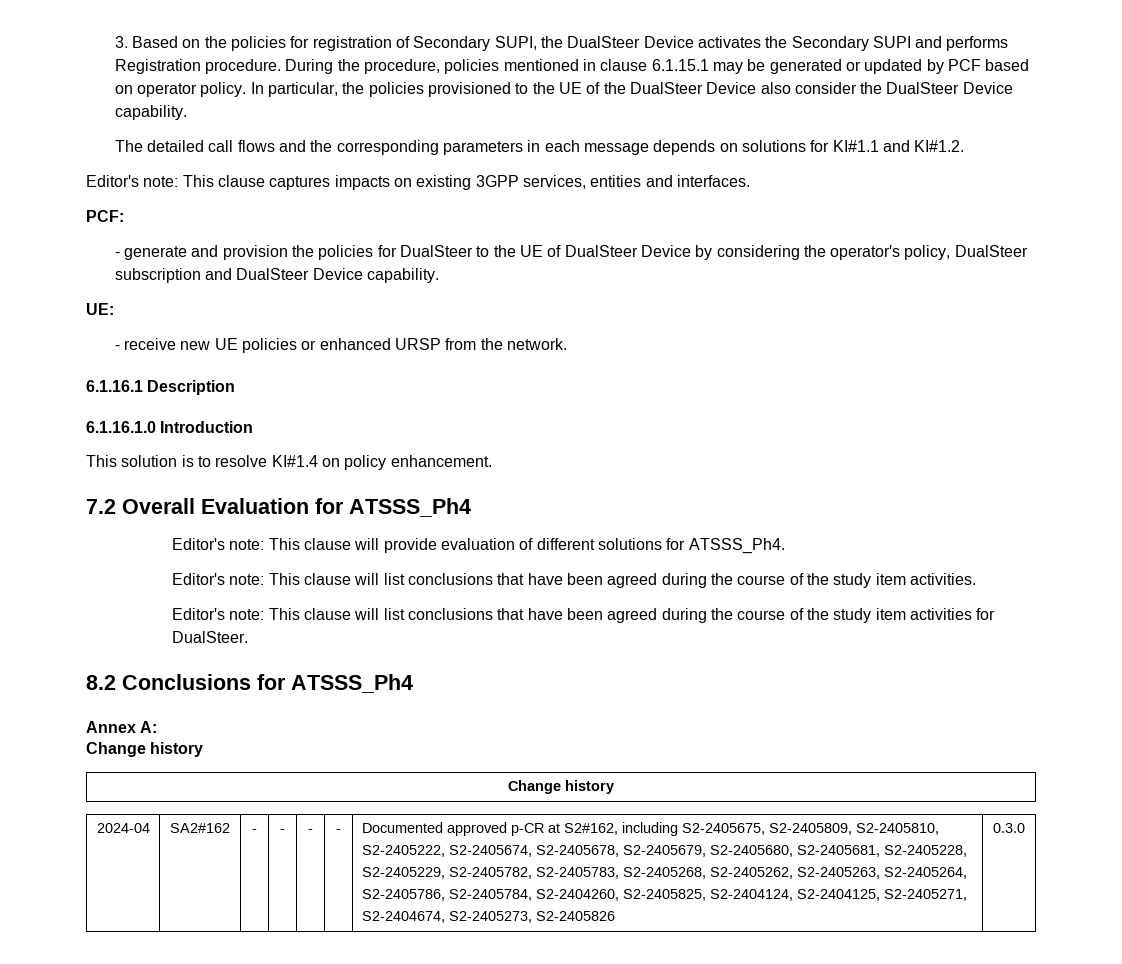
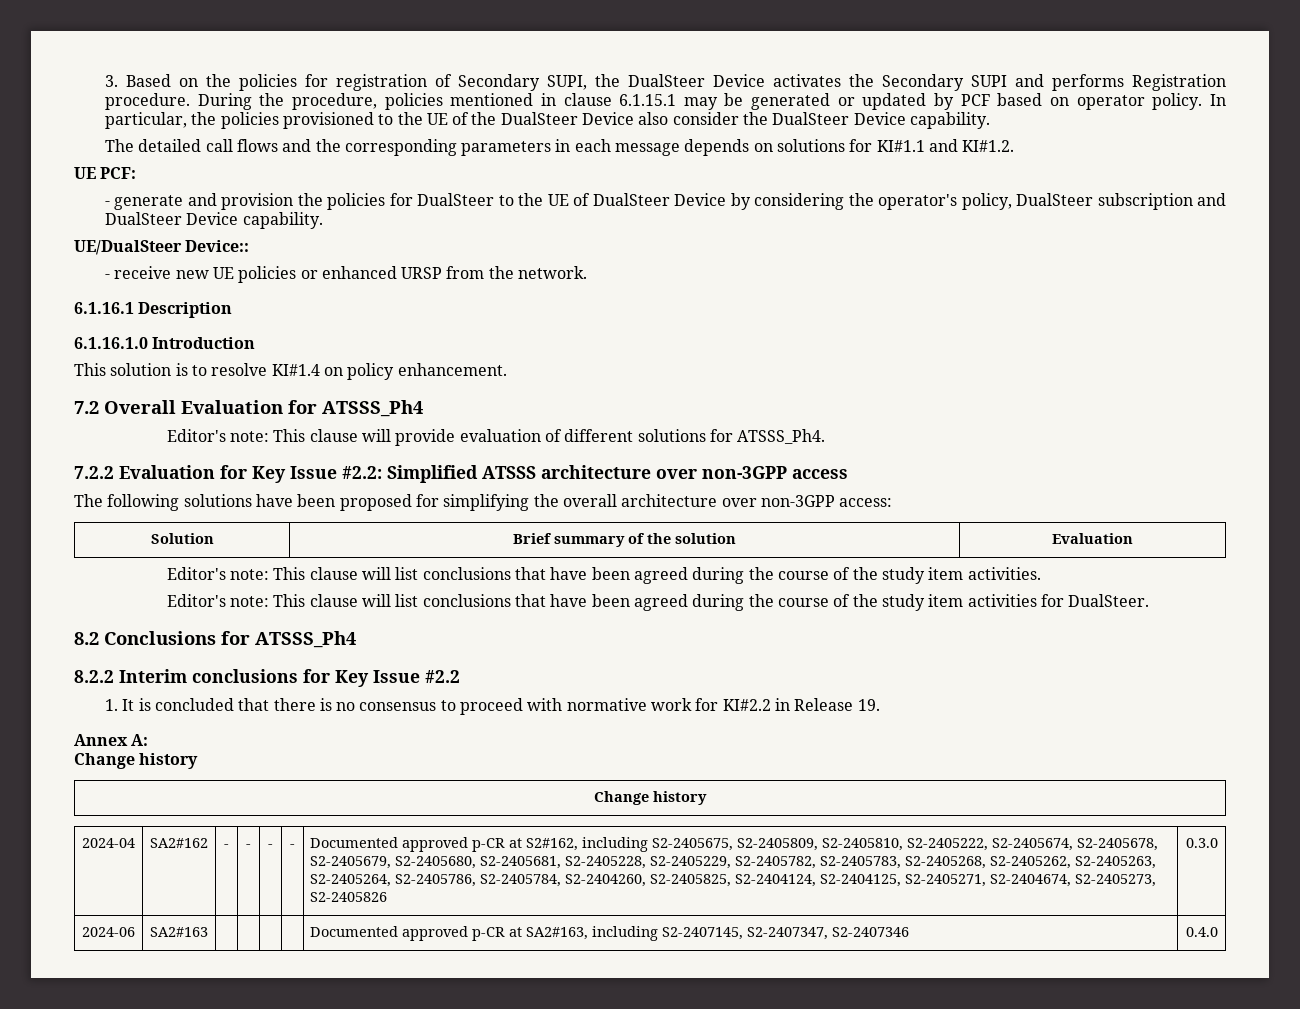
[86,175,750,190] Editor's note: This clause captures impacts on existing 3GPP services, entities and interfaces. // -> [74,167,96,179] UE
[86,303,114,315] UE: -> [74,240,250,255] UE/DualSteer Device::
(785, 546) none -> [74,465,848,483] [74,494,893,511] [150,533,214,544] [513,533,736,547] [1052,533,1133,544] // 7.2.2 Evaluation for Key Issue #2.2: Simplified ATSSS architecture over non-3GPP access // The following solutions have been proposed for simplifying the overall architecture over non-3GPP access: // Solution | Brief summary of the solution | Evaluation
(413, 683) none -> [74,669,460,687] [104,698,880,715] // 8.2.2 Interim conclusions for Key Issue #2.2 // 1. It is concluded that there is no consensus to proceed with normative work for KI#2.2 in Release 19.
(1025, 828) none -> [82,927,135,937] [150,927,208,937] [310,926,910,941] [1185,927,1218,937] // 2024-06 | SA2#163 | | | | | Documented approved p-CR at SA2#163, including S2-2407145, S2-2407347, S2-2407346 | 0.4.0

